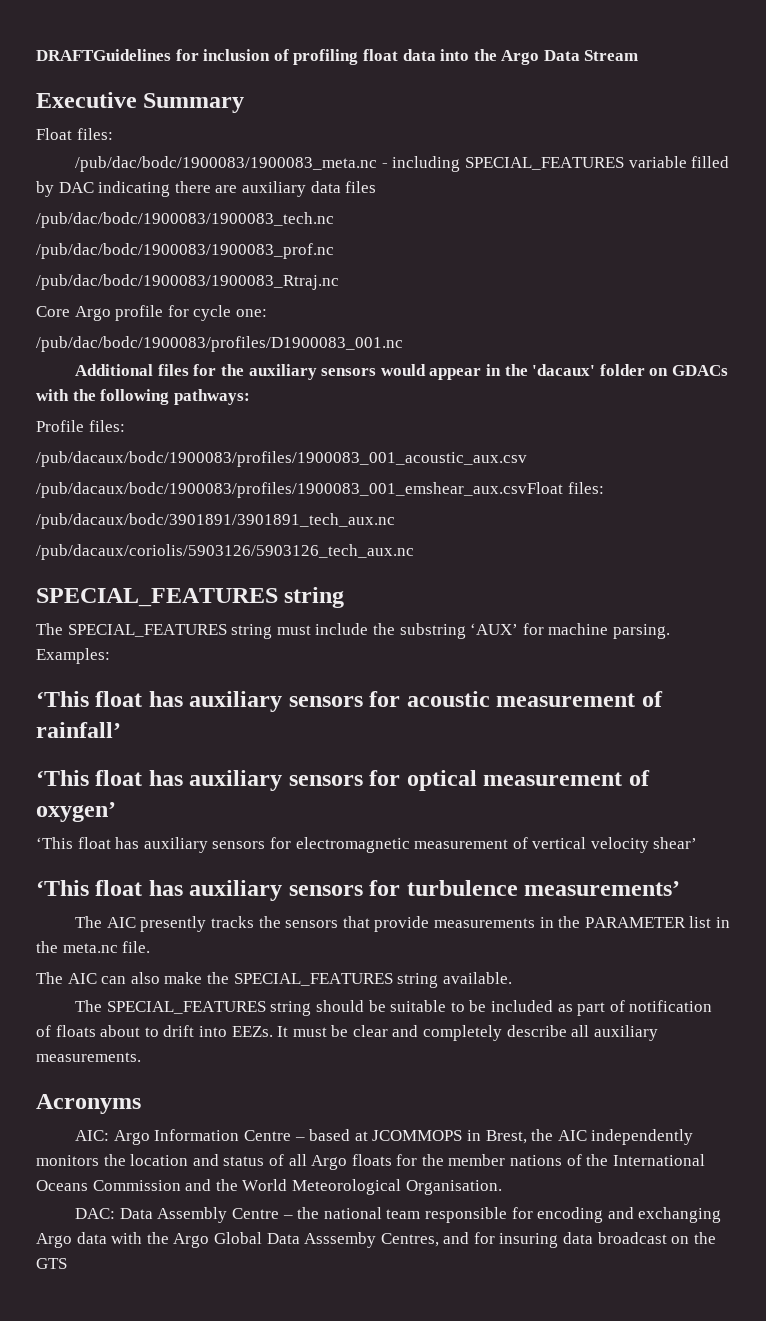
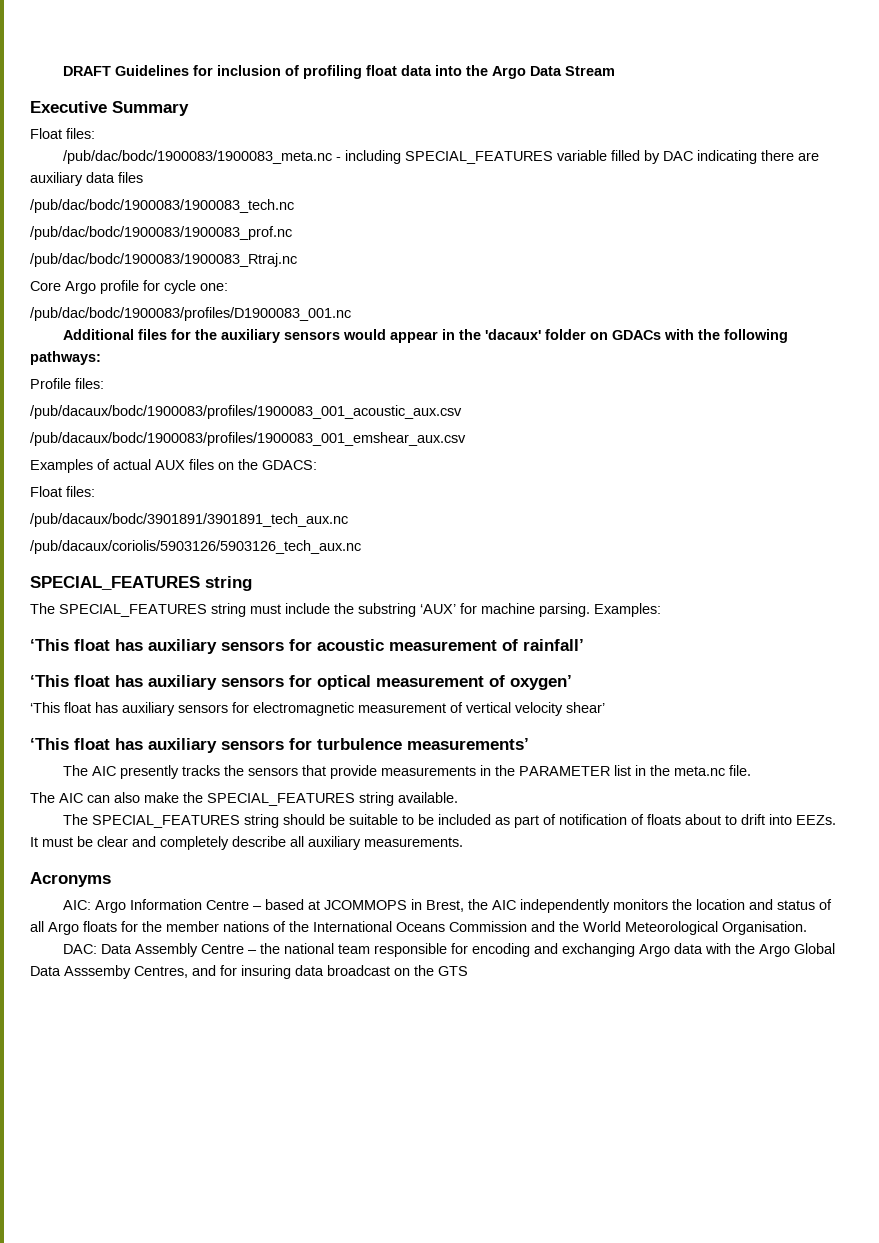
[36,49,171,61] DRAFTGuidelines -> [63,65,190,76] DRAFT Guidelines
[36,482,563,498] /pub/dacaux/bodc/1900083/profiles/1900083_001_emshear_aux.csvFloat -> [30,432,466,446] [30,459,317,473] [30,486,62,497] /pub/dacaux/bodc/1900083/profiles/1900083_001_emshear_aux.csv // Examples of actual AUX files on the GDACS: // Float

